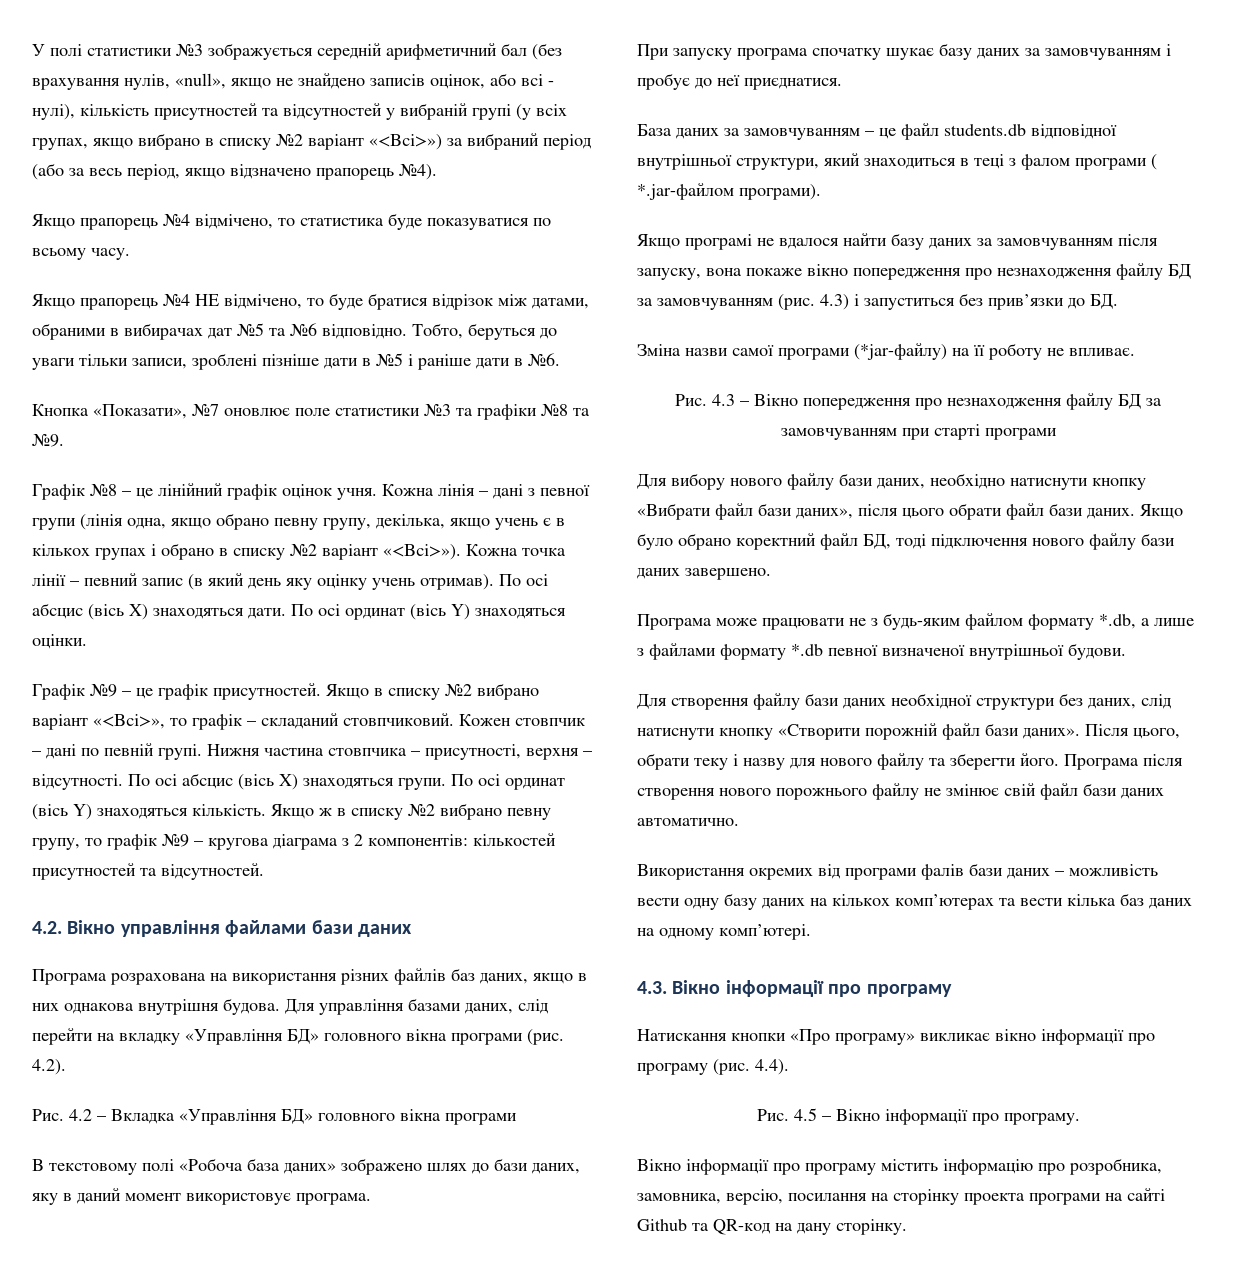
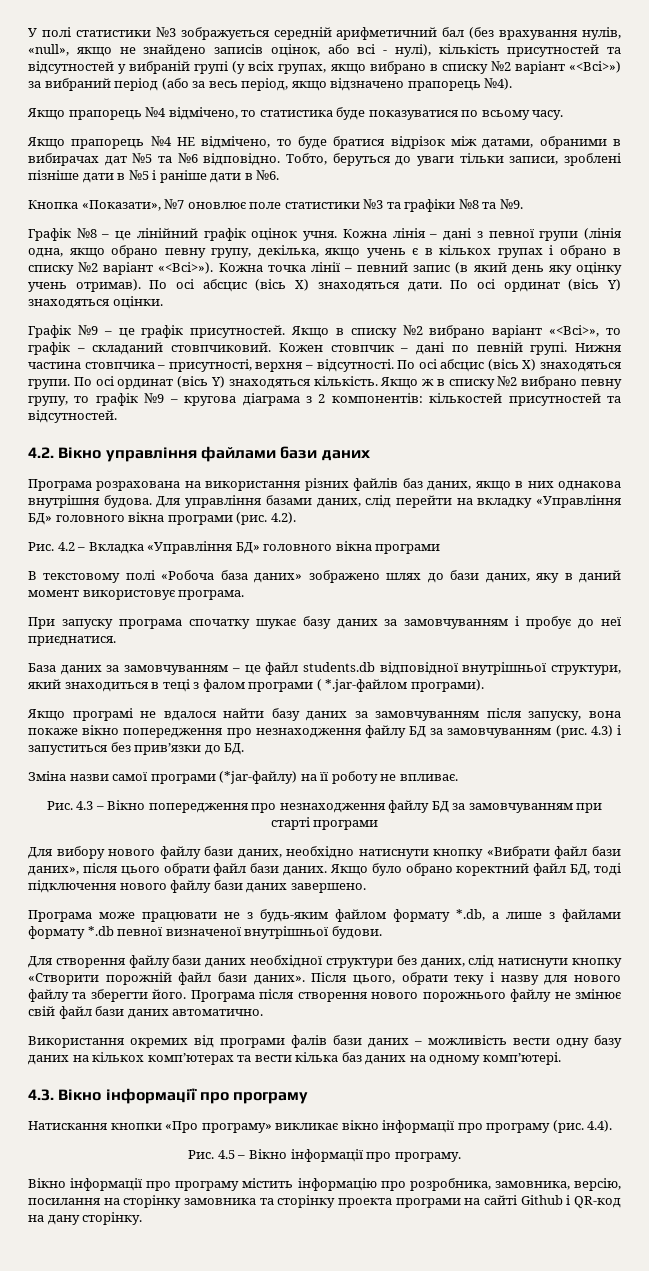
(959, 1197) none -> [184,1195,336,1208] замовника та сторінку
[692,1223,709,1231] та -> [566,1195,571,1205] і

